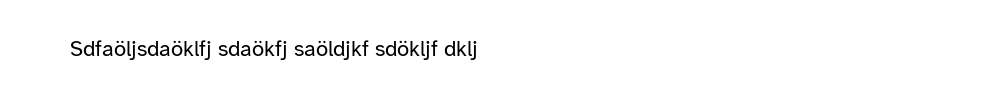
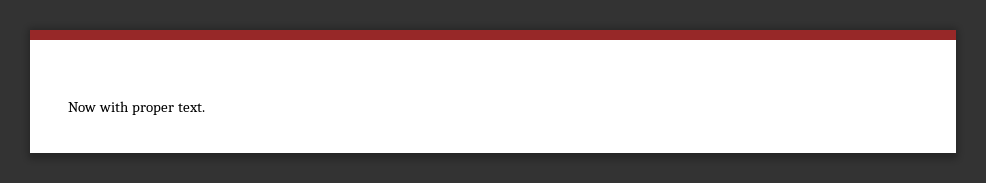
[70,40,478,60] Sdfaöljsdaöklfj sdaökfj saöldjkf sdökljf dklj -> [68,101,205,115] Now with proper text.

